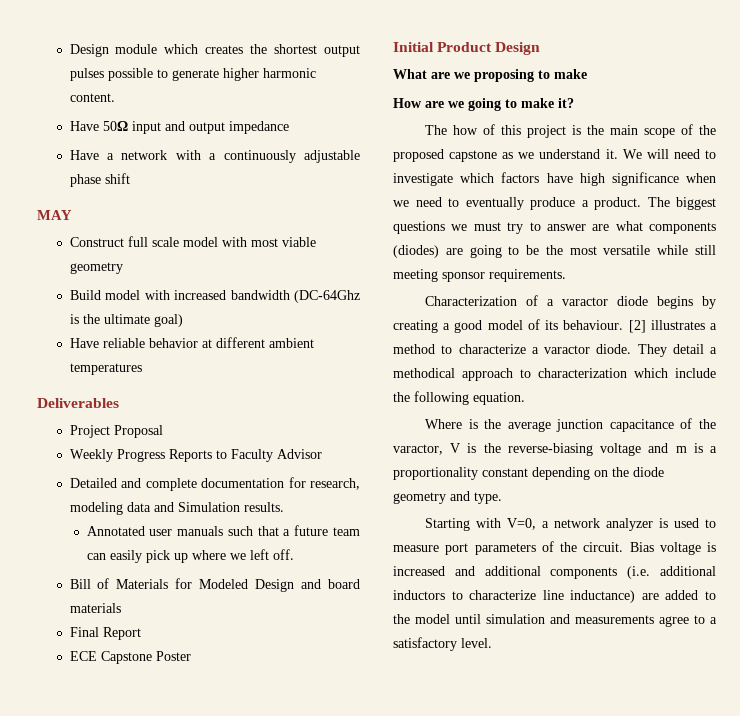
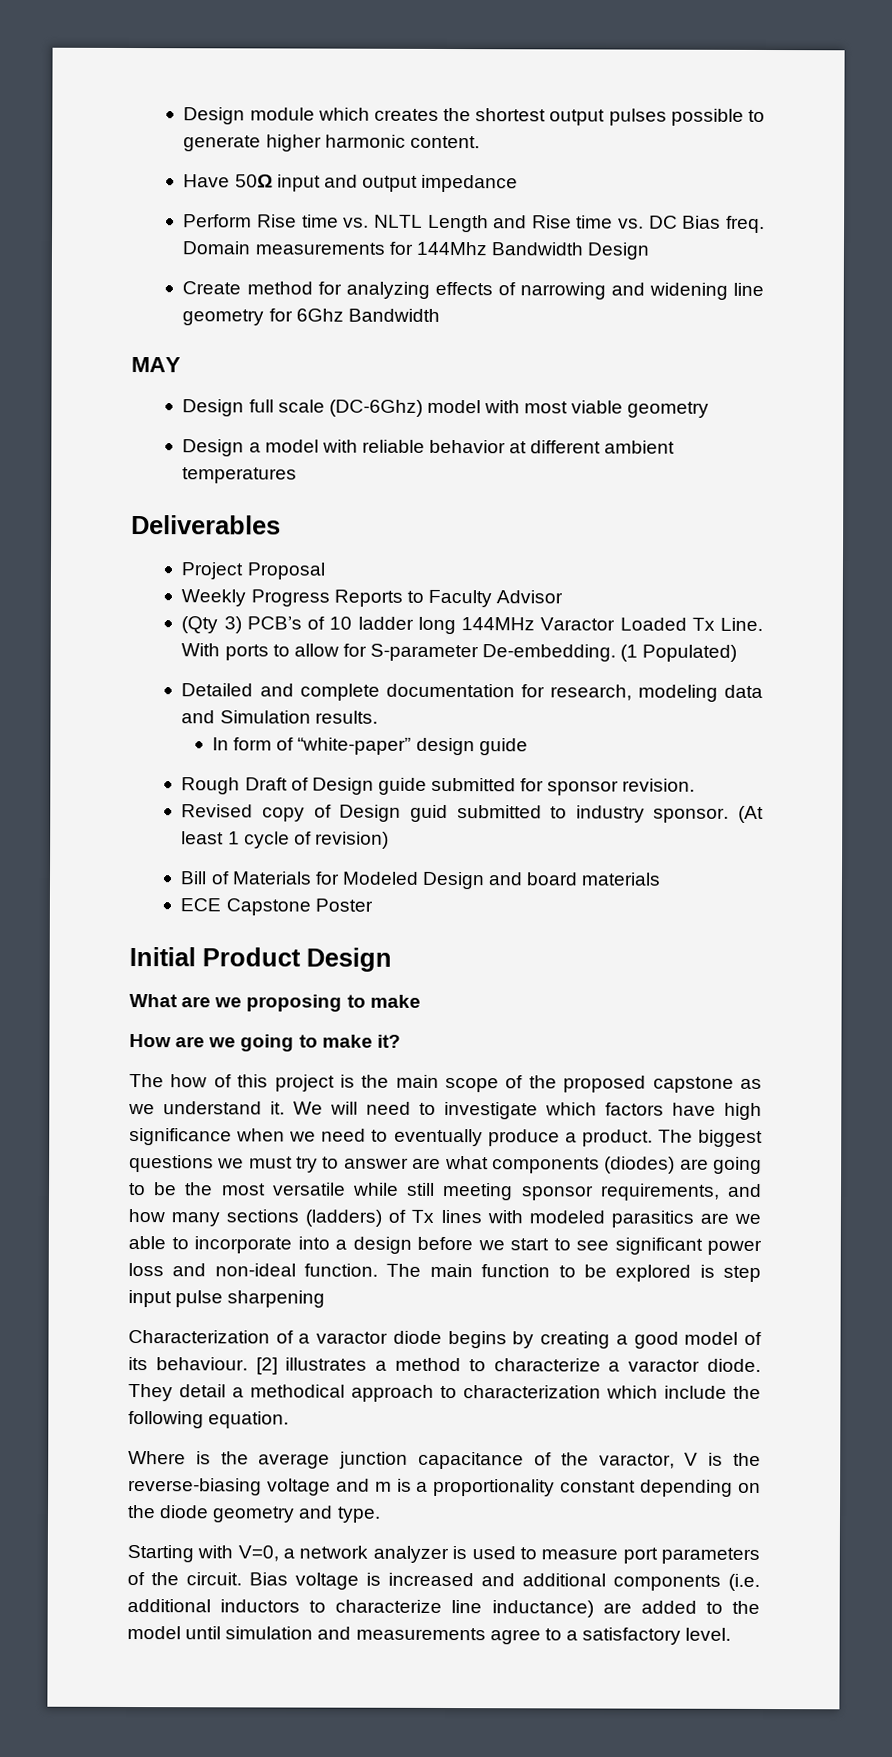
[69,150,360,163] [69,173,130,187] Have a network with a continuously adjustable phase shift -> [183,214,765,233] [182,241,650,260] [182,281,765,300] [182,308,440,326] Perform Rise time vs. NLTL Length and Rise time vs. DC Bias freq. Domain measurements for 144Mhz Bandwidth Design // Create method for analyzing effects of narrowing and widening line geometry for 6Ghz Bandwidth
[69,237,124,247] Construct -> [182,399,245,417] Design
(179, 242) none -> [328,399,423,417] (DC-6Ghz)
[69,290,360,303] [69,314,183,327] [69,338,99,348] Build model with increased bandwidth (DC-64Ghz is the ultimate goal) // Have -> [182,439,358,457] Design a model with
(322, 454) none -> [181,616,763,635] [181,643,738,662] // (Qty 3) PCB’s of 10 ladder long 144MHz Varactor Loaded Tx Line. With ports to allow for S-parameter De-embedding. (1 Populated)
[86,525,361,536] [86,549,294,563] Annotated user manuals such that a future team can easily pick up where we left off. -> [211,737,528,756] [181,777,696,796] [181,804,765,823] [181,831,389,849] In form of “white-paper” design guide // Rough Draft of Design guide submitted for sponsor revision. // Revised copy of Design guid submitted to industry sponsor. (At least 1 cycle of revision)
[69,627,141,640] // Final Report -> (662, 879) none
[489,269,566,282] requirements. -> [599,1183,762,1201] [128,1209,762,1228] [128,1236,762,1255] [128,1263,762,1282] [128,1290,326,1308] requirements, and how many sections (ladders) of Tx lines with modeled parasitics are we able to incorporate into a design before we start to see significant power loss and non-ideal function. The main function to be explored is step input pulse sharpening

